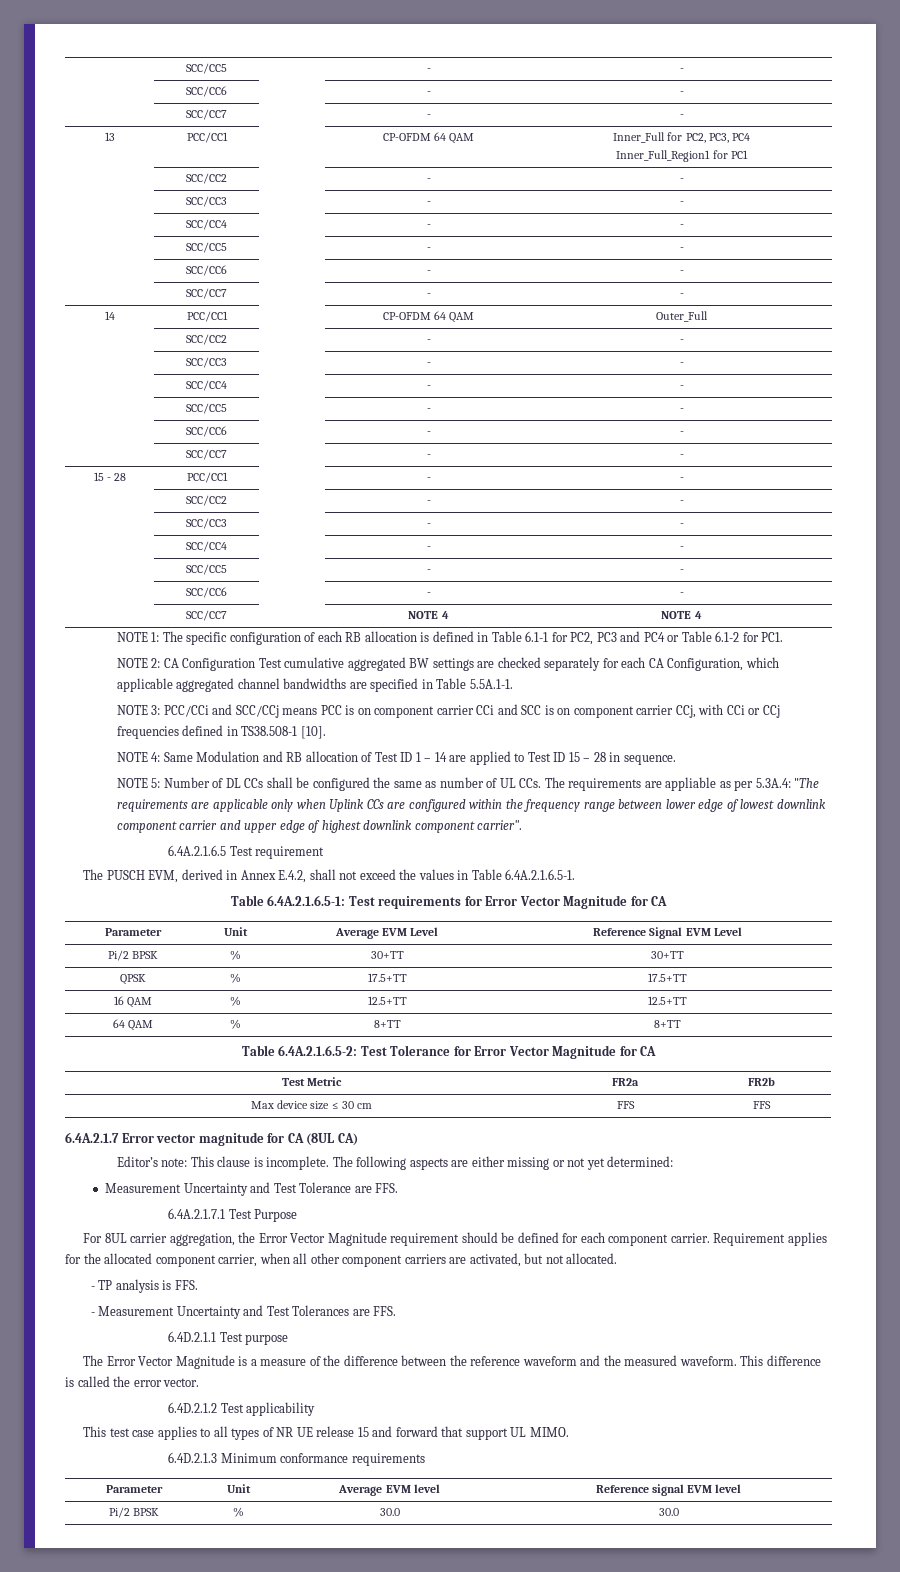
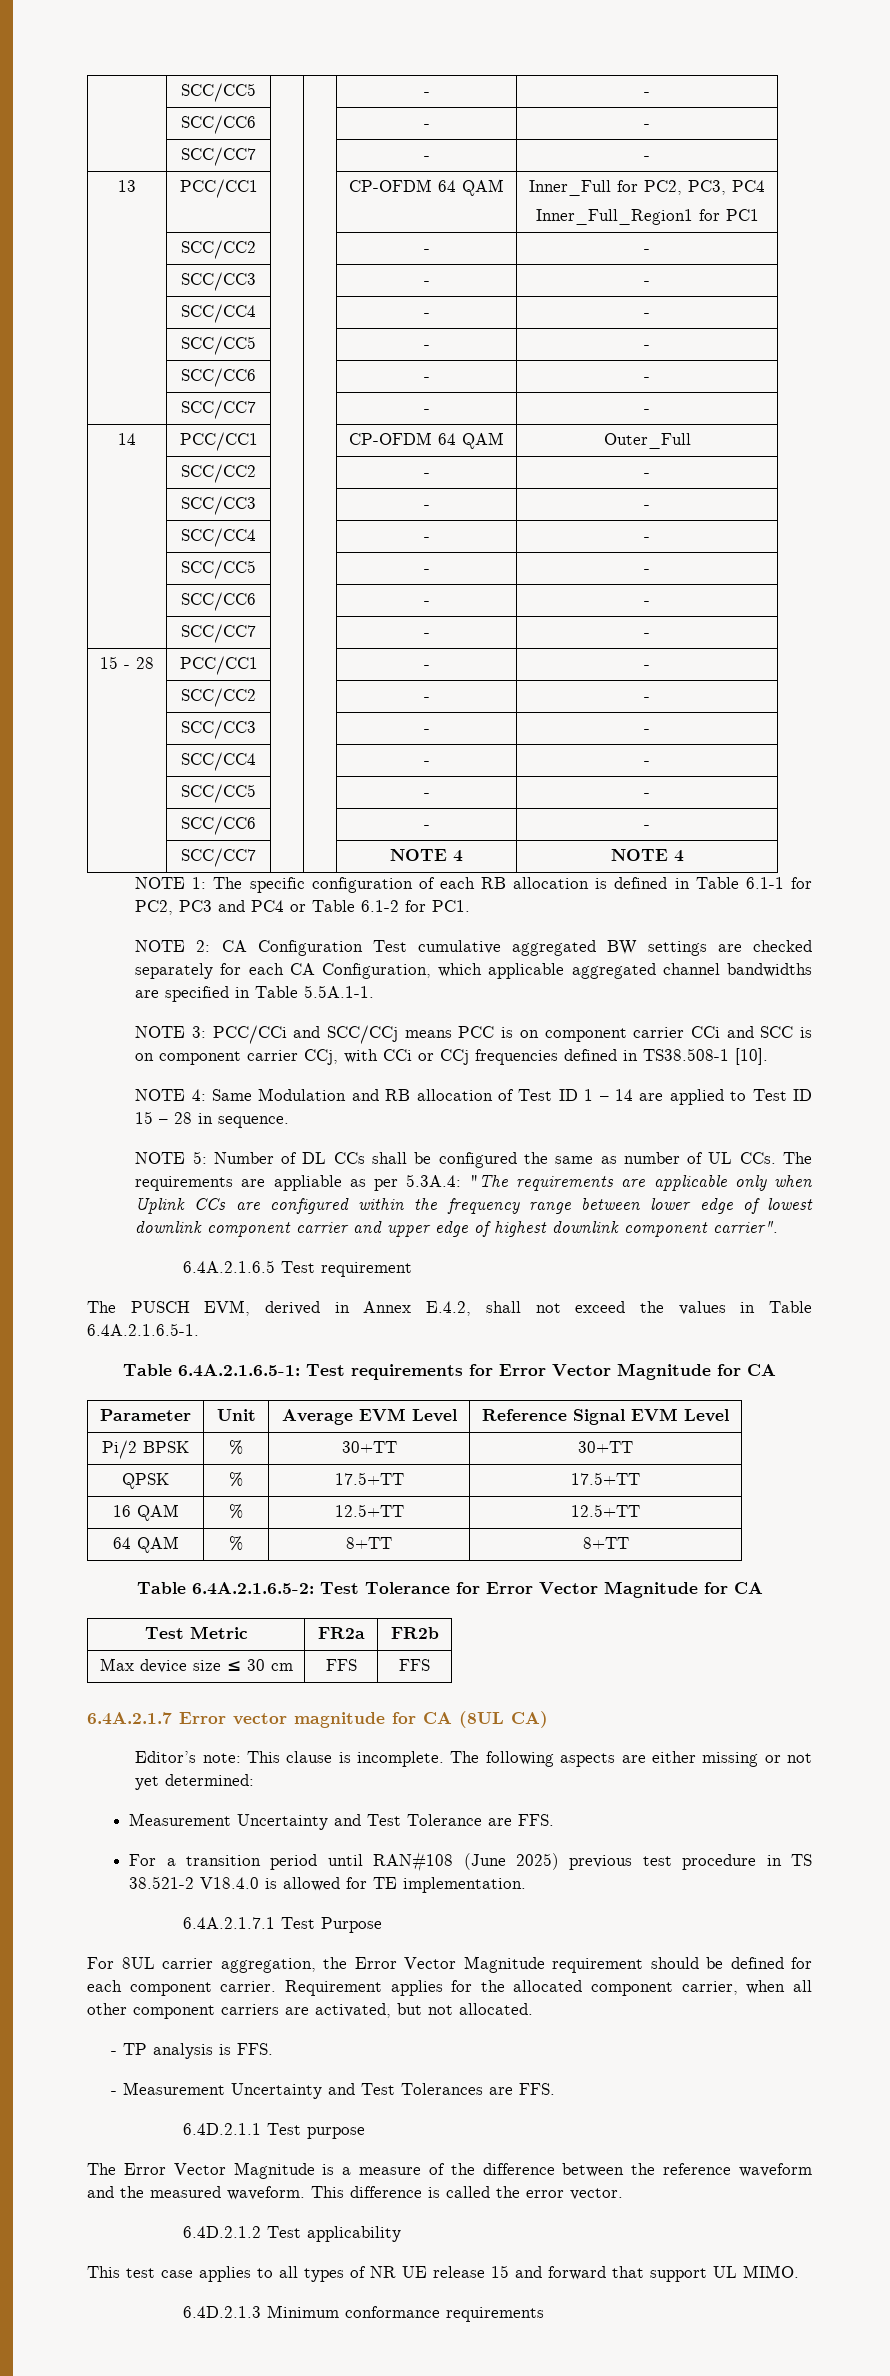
(399, 1188) none -> [129,1852,812,1872] [129,1876,527,1893] // For a transition period until RAN#108 (June 2025) previous test procedure in TS 38.521-2 V18.4.0 is allowed for TE implementation.
[106,1485,163,1493] [226,1484,251,1493] [338,1484,440,1496] [595,1484,742,1496] [108,1507,160,1518] [232,1507,244,1517] [379,1508,400,1516] [658,1508,679,1516] // Parameter | Unit | Average EVM level | Reference signal EVM level // Pi/2 BPSK | % | 30.0 | 30.0 -> (545, 2314) none

